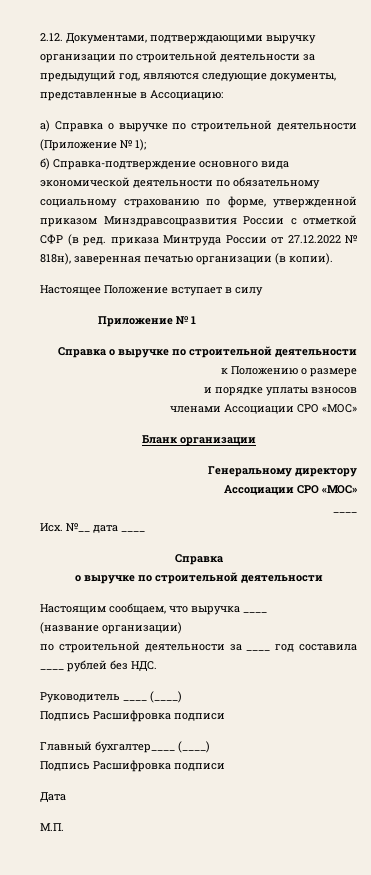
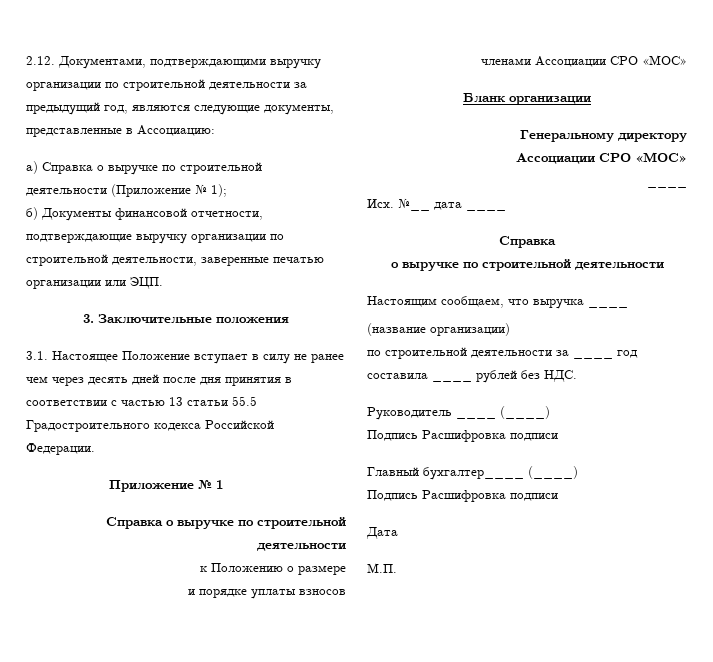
[53,159,289,170] [40,177,320,189] [40,196,357,208] [40,215,357,227] [40,234,357,246] [40,253,333,265] Справка-подтверждение основного вида экономической деятельности по обязательному социальному страхованию по форме, утвержденной приказом Минздравсоцразвития России с отметкой СФР (в ред. приказа Минтруда России от 27.12.2022 № 818н), заверенная печатью организации (в копии). // -> [41,208,263,221] [26,234,284,244] [26,254,324,266] [26,277,163,289] [83,314,289,324] [26,351,48,360] Документы финансовой отчетности, подтверждающие выручку организации по строительной деятельности, заверенные печатью организации или ЭЦП. // 3. Заключительные положения // 3.1.
(263, 291) none -> [294,354,344,363] [26,374,292,386] [26,396,257,406] [26,420,274,432] [26,443,95,455] не ранее чем через десять дней после дня принятия в соответствии с частью 13 статьи 55.5 Градостроительного кодекса Российской Федерации.

